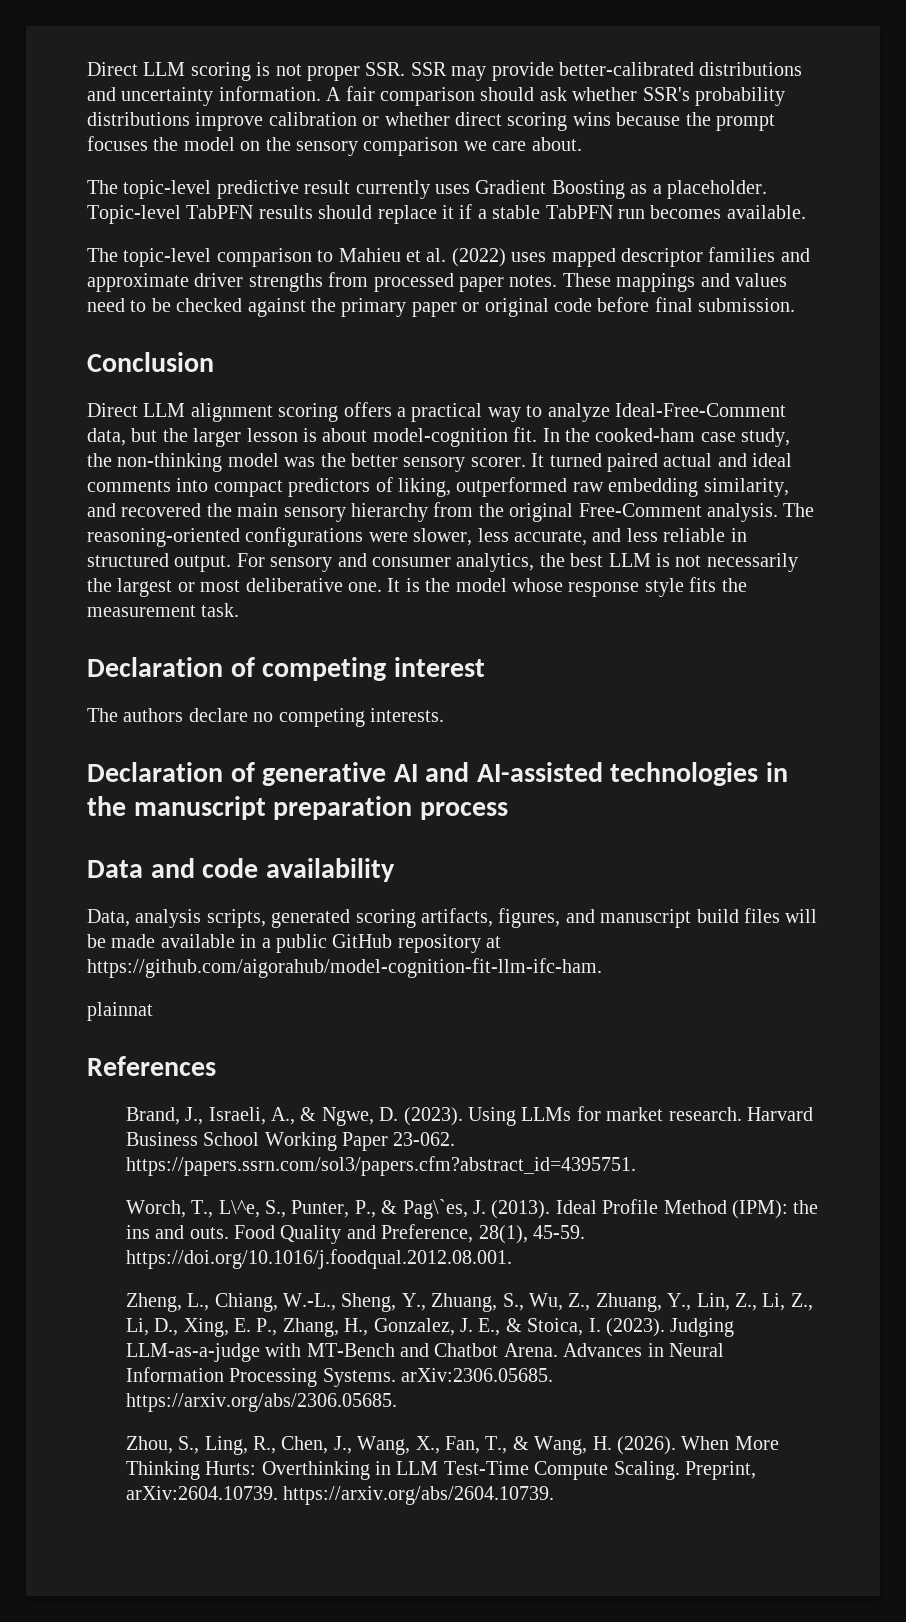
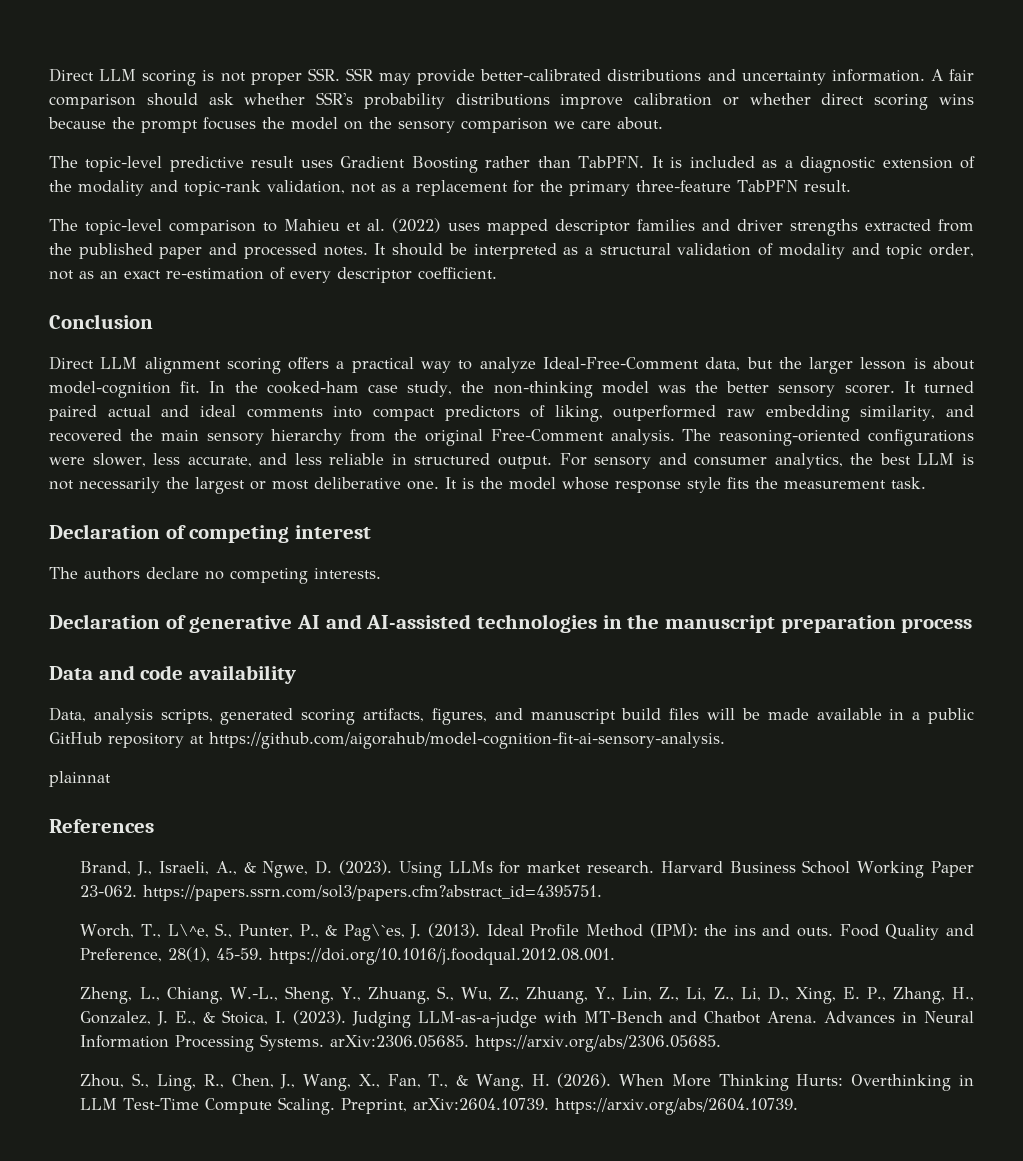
[355,180,430,199] currently -> (295, 162) none
[630,180,767,199] [87,204,806,224] as a placeholder. Topic-level TabPFN results should replace it if a stable TabPFN run becomes available. -> [485,156,976,173] [49,180,851,196] rather than TabPFN. It is included as a diagnostic extension of the modality and topic-rank validation, not as a replacement for the primary three-feature TabPFN result.
[87,273,189,292] approximate -> (730, 225) none
[328,272,787,292] [87,297,796,317] from processed paper notes. These mappings and values need to be checked against the primary paper or original code before final submission. -> [864,219,974,232] [49,243,974,259] [49,267,497,283] extracted from the published paper and processed notes. It should be interpreted as a structural validation of modality and topic order, not as an exact re-estimation of every descriptor coefficient.
[87,958,602,978] https://github.com/aigorahub/model-cognition-fit-llm-ifc-ham. -> [209,732,725,749] https://github.com/aigorahub/model-cognition-fit-ai-sensory-analysis.

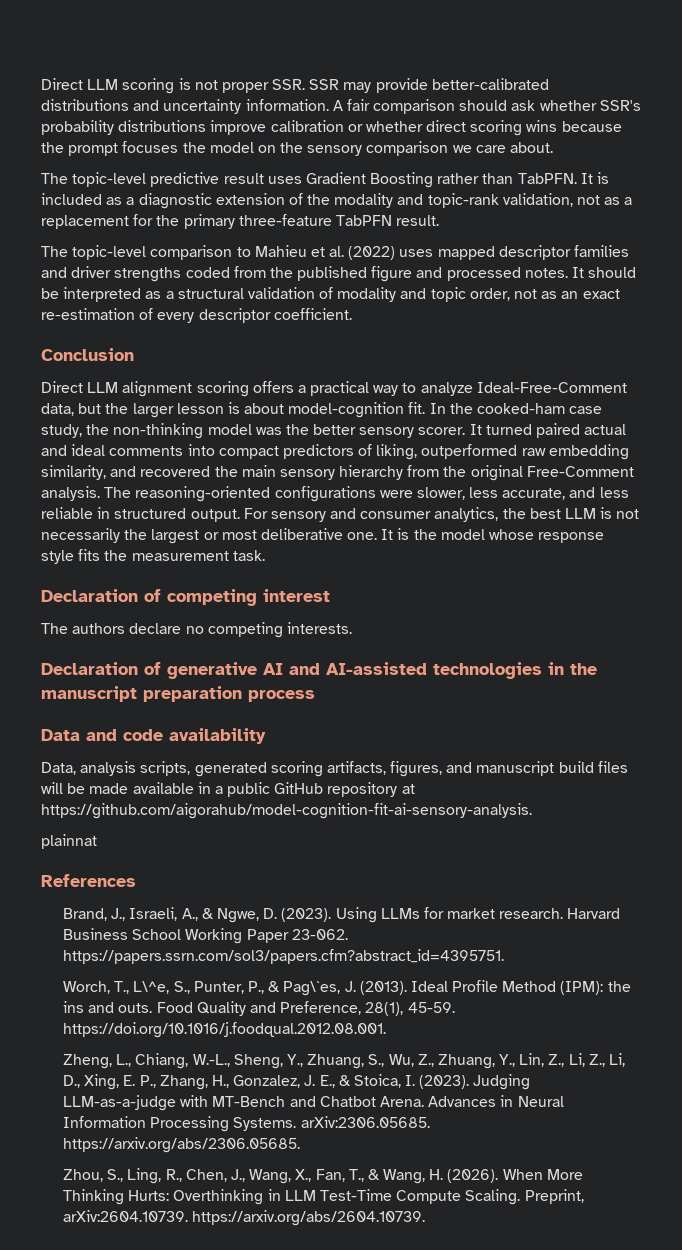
[864,219,931,231] extracted -> [185,267,230,278] coded
[159,247,203,259] paper -> [371,266,413,282] figure

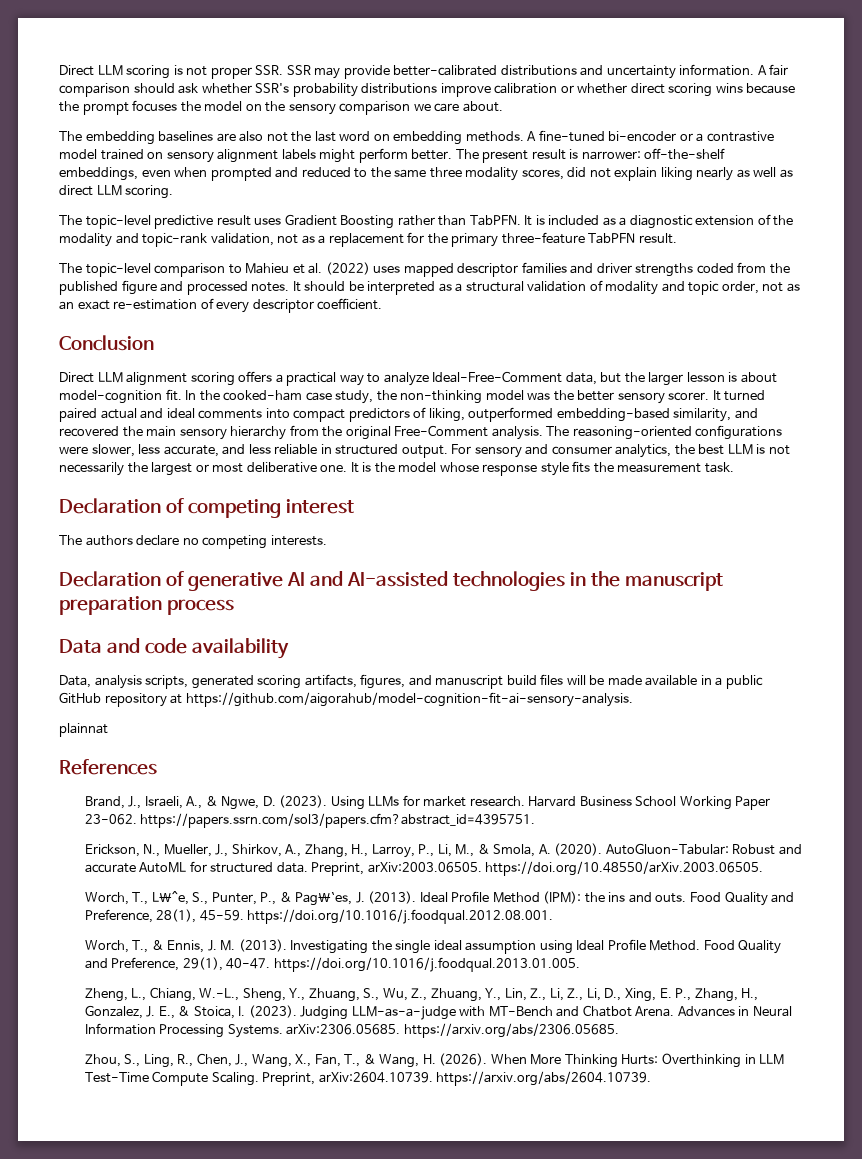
(554, 147) none -> [59,130,774,145] [59,148,726,163] [59,167,793,181] [59,185,174,199] // The embedding baselines are also not the last word on embedding methods. A fine-tuned bi-encoder or a contrastive model trained on sensory alignment labels might perform better. The present result is narrower: off-the-shelf embeddings, even when prompted and reduced to the same three modality scores, did not explain liking nearly as well as direct LLM scoring.
[521,444,629,460] raw embedding -> [556,408,670,422] embedding-based
(505, 956) none -> [84,843,802,858] [84,861,764,876] // Erickson, N., Mueller, J., Shirkov, A., Zhang, H., Larroy, P., Li, M., & Smola, A. (2020). AutoGluon-Tabular: Robust and accurate AutoML for structured data. Preprint, arXiv:2003.06505. https://doi.org/10.48550/arXiv.2003.06505.
(387, 1030) none -> [84,939,782,954] [84,957,580,972] // Worch, T., & Ennis, J. M. (2013). Investigating the single ideal assumption using Ideal Profile Method. Food Quality and Preference, 29(1), 40-47. https://doi.org/10.1016/j.foodqual.2013.01.005.

